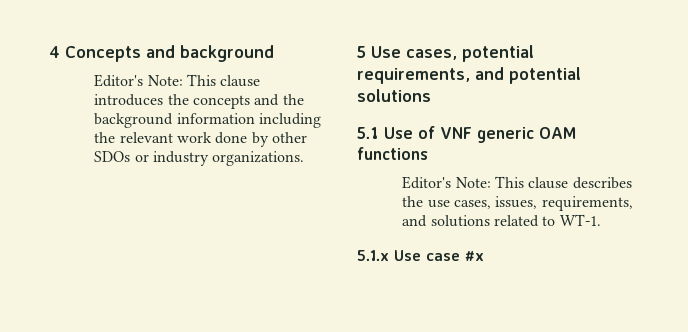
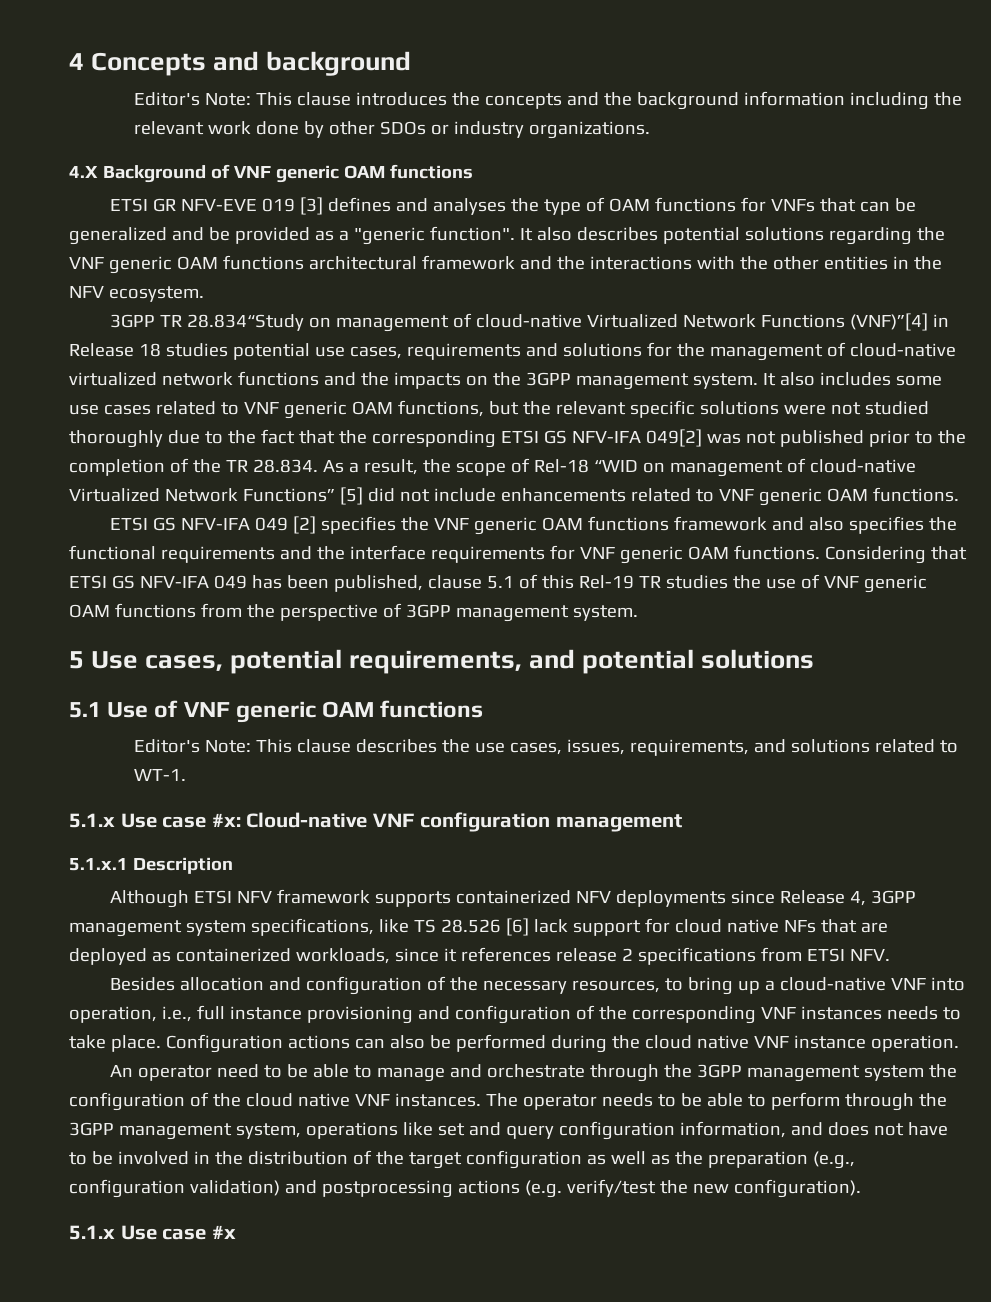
(305, 158) none -> [69,164,473,183] [109,197,916,215] [69,226,945,245] [69,255,942,274] [69,286,204,302] [109,313,949,332] [69,342,956,361] [69,371,942,390] [69,400,929,419] [69,429,966,448] [69,458,916,477] [69,487,959,506] [109,516,957,535] [69,545,967,564] [69,574,927,593] [69,603,638,622] // 4.X Background of VNF generic OAM functions // ETSI GR NFV-EVE 019 [3] defines and analyses the type of OAM functions for VNFs that can be generalized and be provided as a "generic function". It also describes potential solutions regarding the VNF generic OAM functions architectural framework and the interactions with the other entities in the NFV ecosystem. // 3GPP TR 28.834“Study on management of cloud-native Virtualized Network Functions (VNF)”[4] in Release 18 studies potential use cases, requirements and solutions for the management of cloud-native virtualized network functions and the impacts on the 3GPP management system. It also includes some use cases related to VNF generic OAM functions, but the relevant specific solutions were not studied thoroughly due to the fact that the corresponding ETSI GS NFV-IFA 049[2] was not published prior to the completion of the TR 28.834. As a result, the scope of Rel-18 “WID on management of cloud-native Virtualized Network Functions” [5] did not include enhancements related to VNF generic OAM functions. // ETSI GS NFV-IFA 049 [2] specifies the VNF generic OAM functions framework and also specifies the functional requirements and the interface requirements for VNF generic OAM functions. Considering that ETSI GS NFV-IFA 049 has been published, clause 5.1 of this Rel-19 TR studies the use of VNF generic OAM functions from the perspective of 3GPP management system.
(601, 220) none -> [69,812,682,832] [69,857,233,874] [109,889,916,908] [69,918,888,937] [69,947,890,965] [109,976,965,995] [69,1005,961,1024] [69,1034,959,1053] [109,1064,957,1082] [69,1092,947,1111] [69,1121,948,1140] [69,1150,855,1169] [69,1179,861,1198] // 5.1.x Use case #x: Cloud-native VNF configuration management // 5.1.x.1 Description // Although ETSI NFV framework supports containerized NFV deployments since Release 4, 3GPP management system specifications, like TS 28.526 [6] lack support for cloud native NFs that are deployed as containerized workloads, since it references release 2 specifications from ETSI NFV. // Besides allocation and configuration of the necessary resources, to bring up a cloud-native VNF into operation, i.e., full instance provisioning and configuration of the corresponding VNF instances needs to take place. Configuration actions can also be performed during the cloud native VNF instance operation. // An operator need to be able to manage and orchestrate through the 3GPP management system the configuration of the cloud native VNF instances. The operator needs to be able to perform through the 3GPP management system, operations like set and query configuration information, and does not have to be involved in the distribution of the target configuration as well as the preparation (e.g., configuration validation) and postprocessing actions (e.g. verify/test the new configuration).

